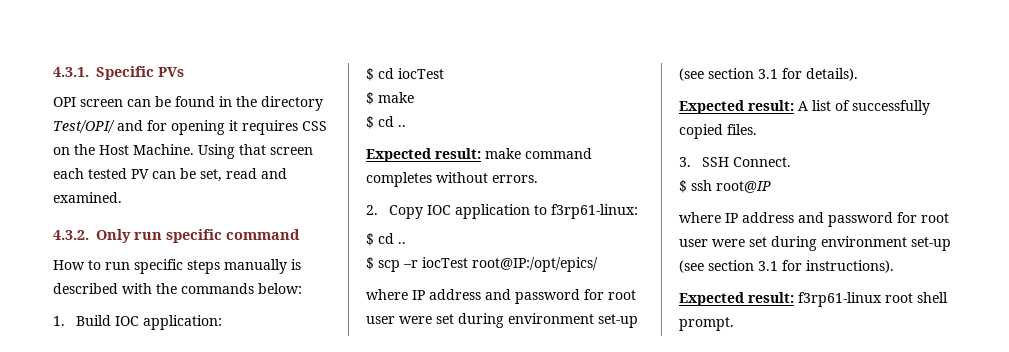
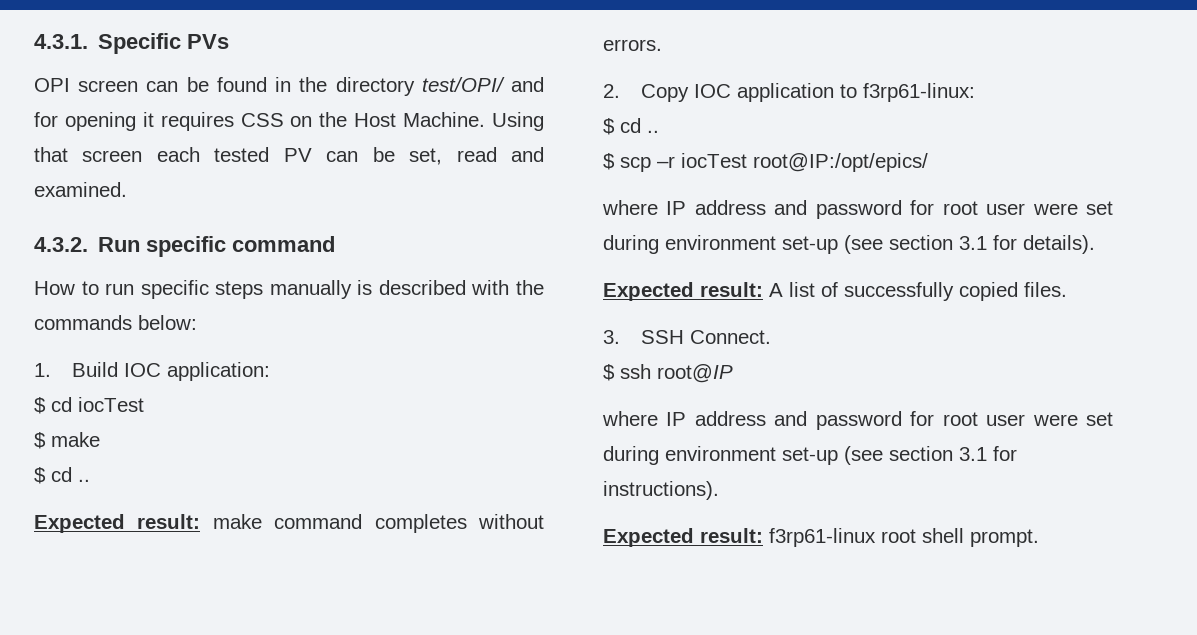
[53,120,115,133] Test/OPI/ -> [421,77,505,92] test/OPI/
[96,229,162,243] Only run -> [98,237,141,252] Run

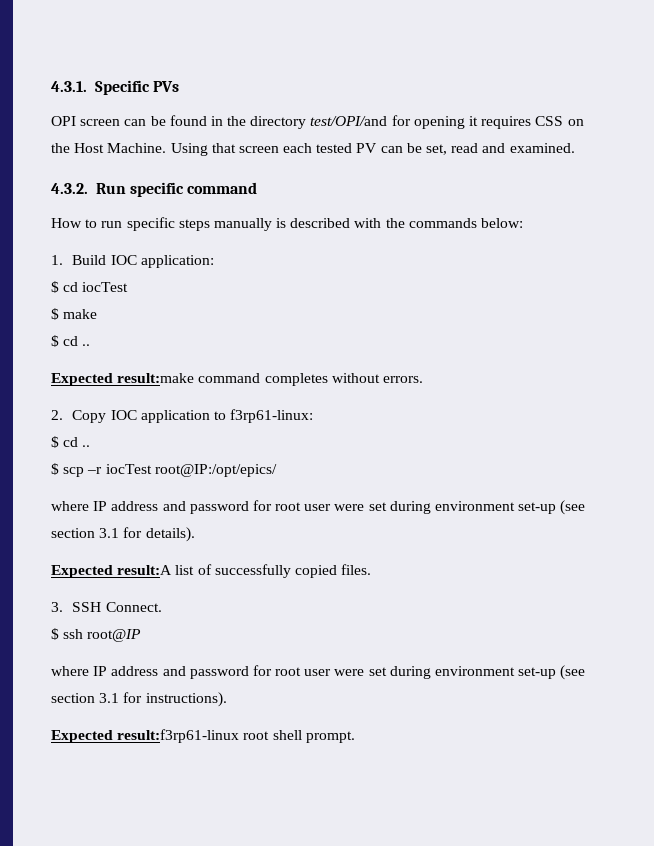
[421,77,544,92] test/OPI/ and -> [310,116,388,126] test/OPI/and
[137,514,262,529] result: make -> [117,373,195,383] result:make
[700,282,783,297] result: A -> [117,565,173,575] result:A
[700,528,876,547] result: f3rp61-linux -> [117,729,240,743] result:f3rp61-linux

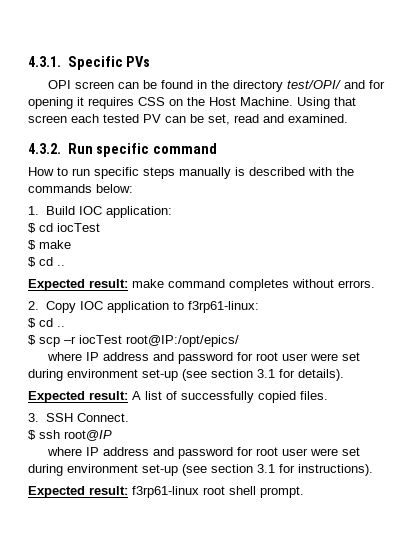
[310,116,388,126] test/OPI/and -> [286,80,365,89] test/OPI/ and
[117,373,195,383] result:make -> [89,279,164,288] result: make
[117,565,173,575] result:A -> [89,391,141,400] result: A
[117,729,240,743] result:f3rp61-linux -> [89,486,199,498] result: f3rp61-linux

